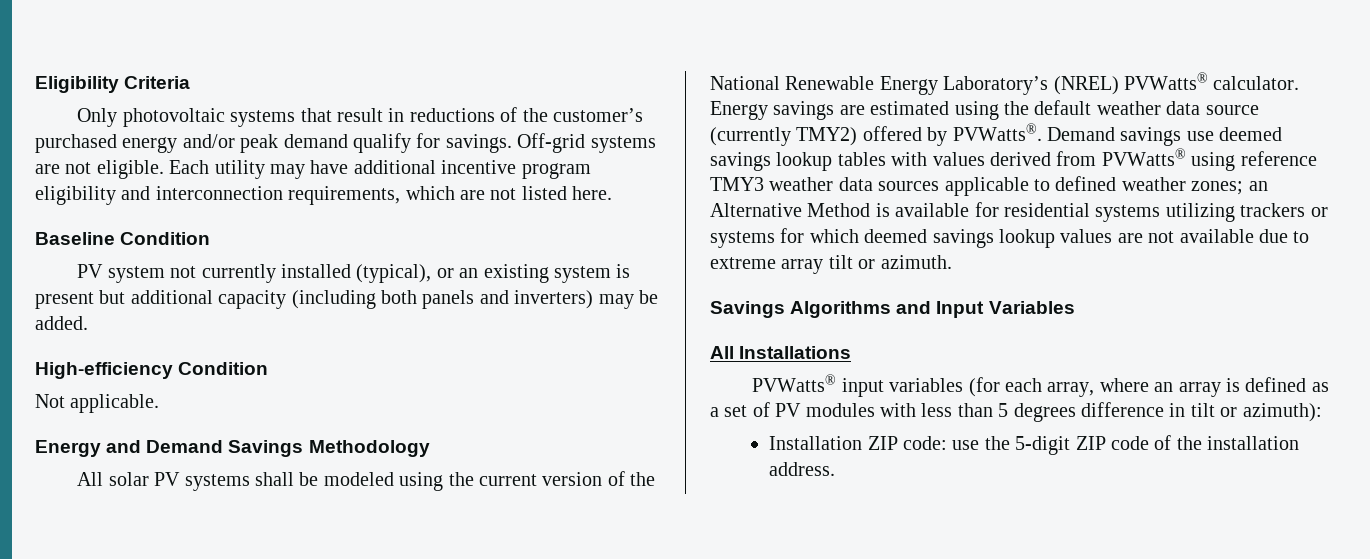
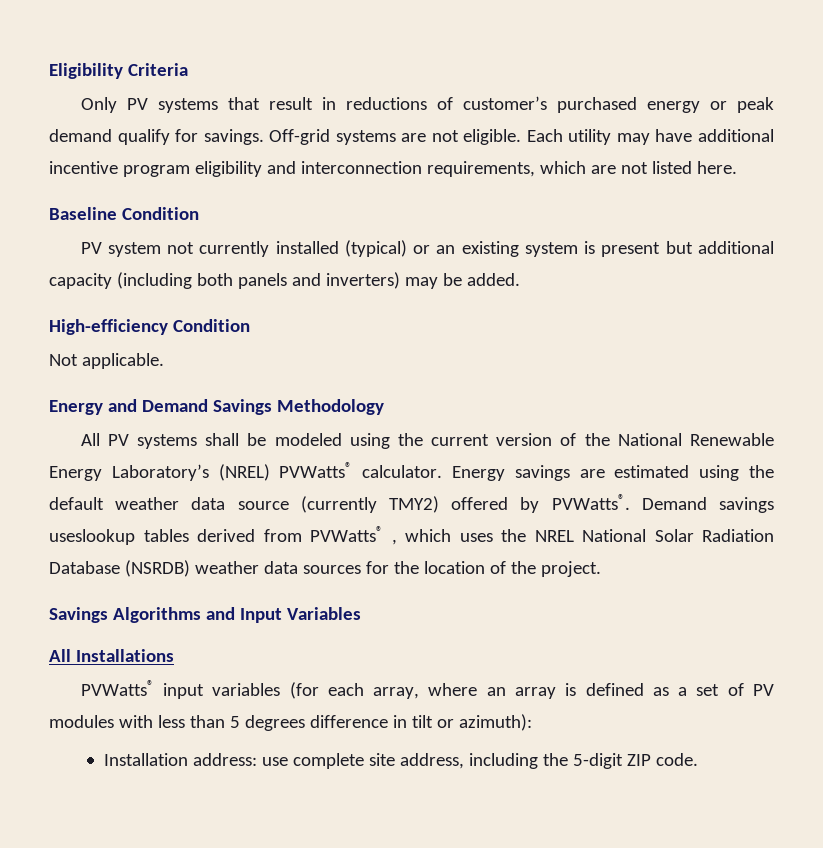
[122,108,225,127] photovoltaic -> [126,98,148,110] PV
[522,108,548,122] the -> (453, 103) none
[182,134,235,148] and/or -> [709,101,727,110] or
[356,264,432,283] (typical), -> [344,240,407,257] (typical)
[108,472,149,486] solar -> (100, 439) none
[1186,127,1283,141] [710,148,1317,171] [710,176,1268,196] [710,202,1328,222] [710,228,1310,248] [710,255,952,274] use deemed savings lookup tables with values derived from PVWatts® using reference TMY3 weather data sources applicable to defined weather zones; an Alternative Method is available for residential systems utilizing trackers or systems for which deemed savings lookup values are not available due to extreme array tilt or azimuth. -> [49,526,774,545] [49,560,601,577] useslookup tables derived from PVWatts® , which uses the NREL National Solar Radiation Database (NSRDB) weather data sources for the location of the project.
[867,435,1300,455] [769,462,836,476] ZIP code: use the 5-digit ZIP code of the installation address. -> [193,753,698,769] address: use complete site address, including the 5-digit ZIP code.

